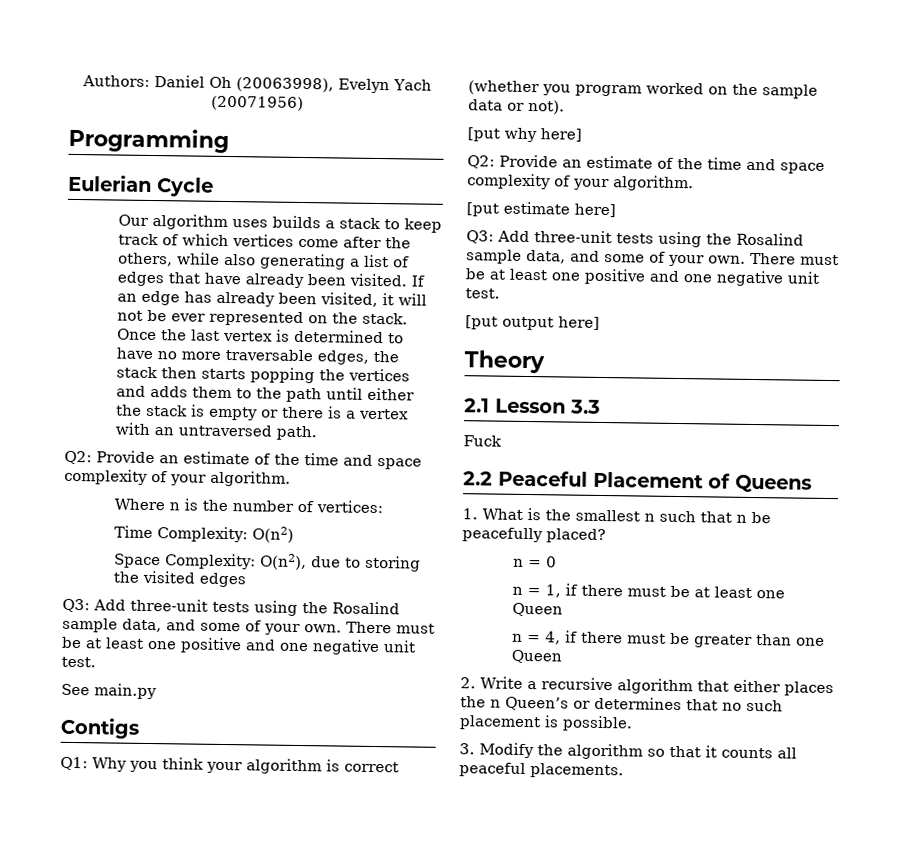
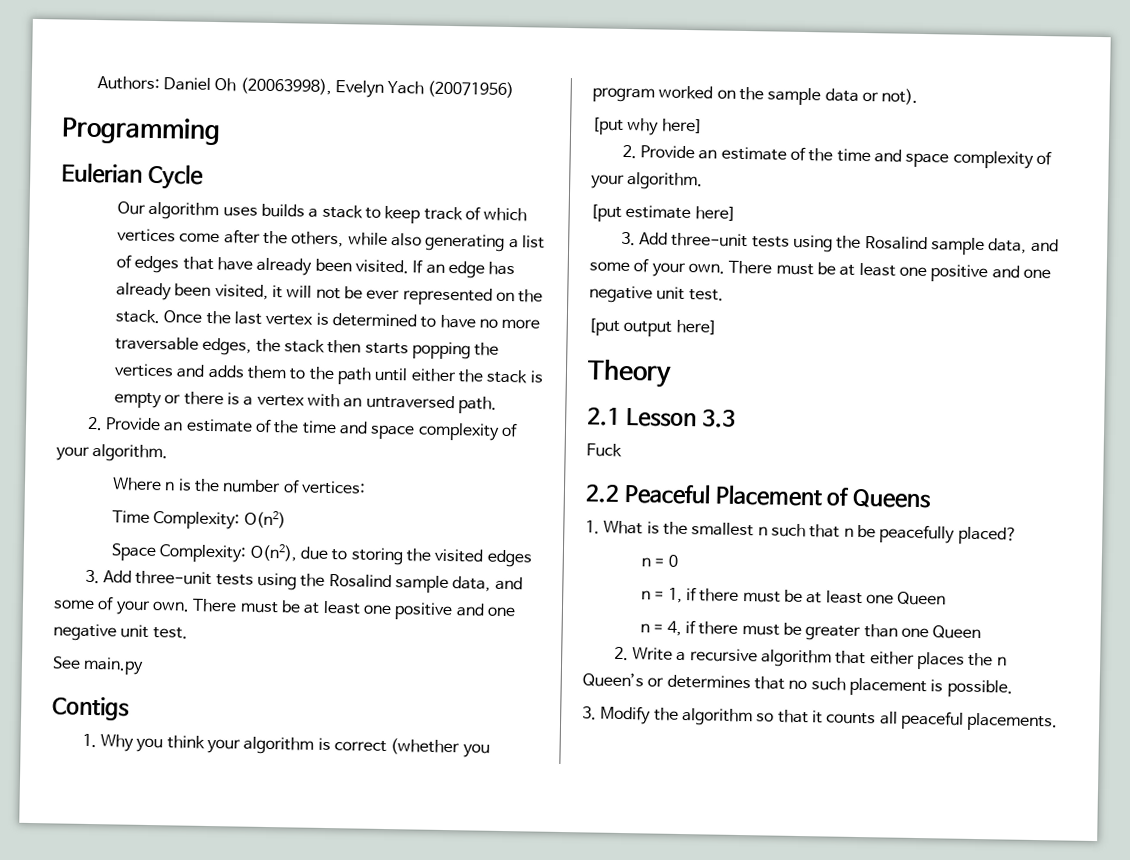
[64,450,92,465] Q2: -> [86,416,103,431] 2.
[62,598,90,613] Q3: -> [84,569,100,584] 3.
[60,756,88,771] Q1: -> [81,733,97,748] 1.
[467,155,495,169] Q2: -> [621,144,637,159] 2.
[466,230,494,244] Q3: -> [620,231,636,246] 3.

